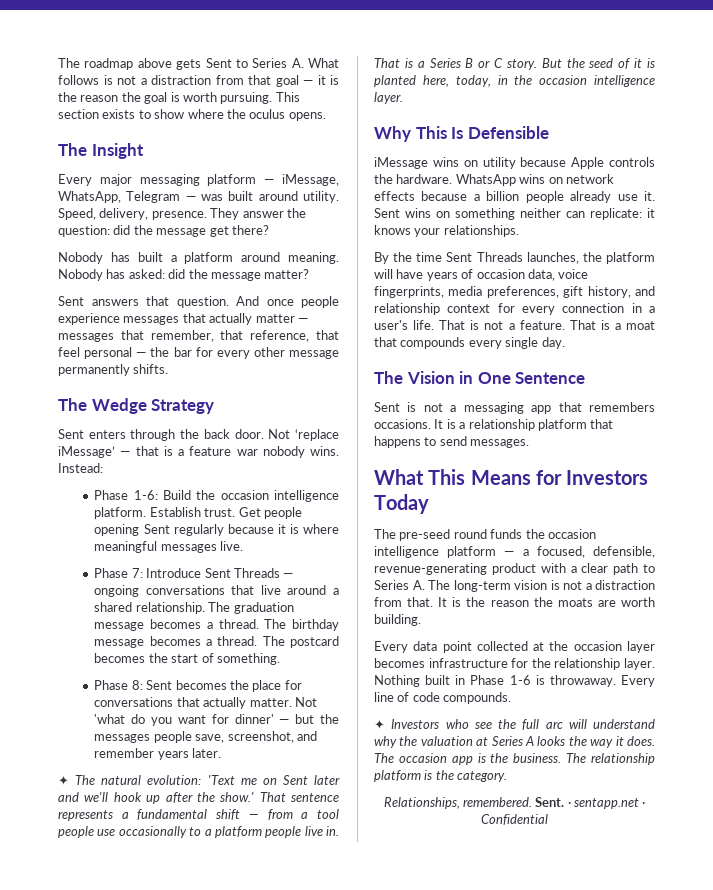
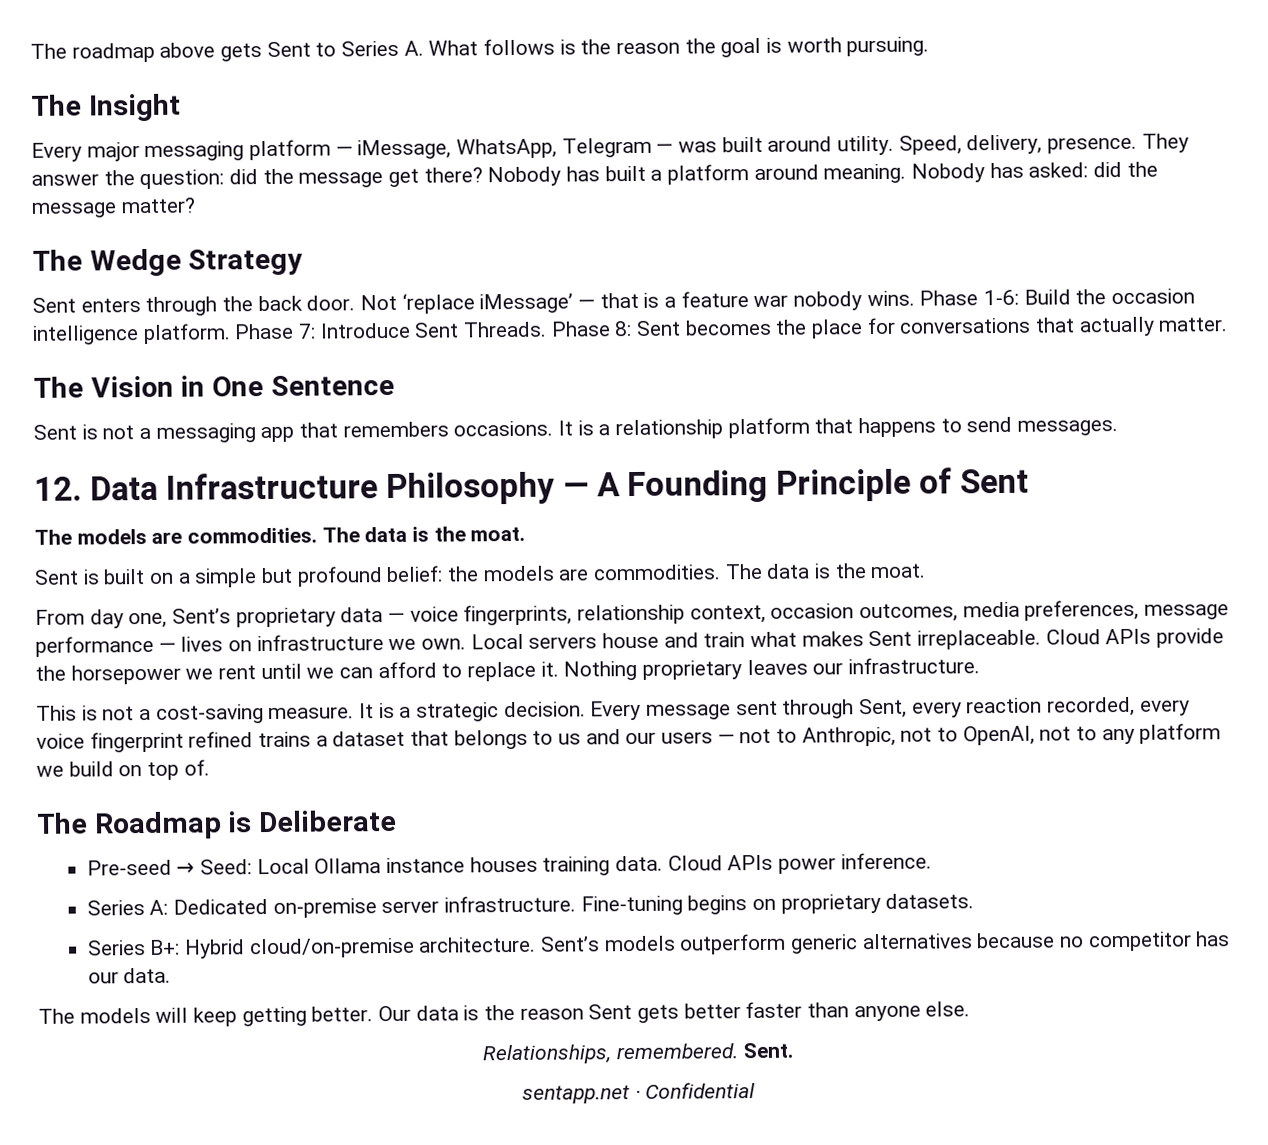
[117,75,339,87] not a distraction from that goal — it is -> (576, 47) none
[275,92,300,102] [58,109,326,121] This section exists to show where the oculus opens. -> (930, 46) none
(269, 230) // -> (483, 175) none
[58,296,339,308] [58,313,308,325] [58,330,339,342] [58,347,339,359] [58,364,169,376] // Sent answers that question. And once people experience messages that actually matter — messages that remember, that reference, that feel personal — the bar for every other message permanently shifts. -> (196, 205) none
[58,463,103,473] Instead: // -> (915, 298) none
[149,507,302,519] [94,524,339,536] [94,541,244,553] [94,568,294,578] [94,585,339,597] [94,602,294,614] [94,619,339,631] [94,636,339,648] [94,653,280,665] Establish trust. Get people opening Sent regularly because it is where meaningful messages live. // Phase 7: Introduce Sent Threads — ongoing conversations that live around a shared relationship. The graduation message becomes a thread. The birthday message becomes a thread. The postcard becomes the start of something. // -> [234,321,548,340] Phase 7: Introduce Sent Threads.
[294,697,317,707] [94,714,339,726] [94,731,317,743] [94,748,222,760] [58,775,340,786] [58,792,339,804] [58,809,340,821] [58,826,339,838] [374,58,655,70] [374,75,655,87] [374,92,403,104] [374,126,549,142] [374,157,655,169] [374,174,614,186] [374,191,655,203] [374,208,655,220] [374,225,519,237] [374,252,655,264] [374,269,589,281] [374,286,655,298] [374,303,655,315] [374,320,655,330] [374,337,565,349] Not 'what do you want for dinner' — but the messages people save, screenshot, and remember years later. // ✦ The natural evolution: 'Text me on Sent later and we'll hook up after the show.' That sentence represents a fundamental shift — from a tool people use occasionally to a platform people live in. That is a Series B or C story. But the seed of it is planted here, today, in the occasion intelligence layer. // Why This Is Defensible // iMessage wins on utility because Apple controls the hardware. WhatsApp wins on network effects because a billion people already use it. Sent wins on something neither can replicate: it knows your relationships. // By the time Sent Threads launches, the platform will have years of occasion data, voice fingerprints, media preferences, gift history, and relationship context for every connection in a user's life. That is not a feature. That is a moat that compounds every single day. -> (1229, 324) none
[374,469,649,485] [374,494,429,514] [374,529,596,541] [374,546,655,558] [374,563,655,575] [374,580,655,592] [374,597,655,607] [374,614,421,626] [374,641,655,653] [374,658,655,670] [374,675,655,687] [374,692,512,704] [374,719,655,730] [374,736,655,748] [374,753,655,765] [374,770,508,782] What This Means for Investors Today // The pre-seed round funds the occasion intelligence platform — a focused, defensible, revenue-generating product with a clear path to Series A. The long-term vision is not a distraction from that. It is the reason the moats are worth building. // Every data point collected at the occasion layer becomes infrastructure for the relationship layer. Nothing built in Phase 1-6 is throwaway. Every line of code compounds. // ✦ Investors who see the full arc will understand why the valuation at Series A looks the way it does. The occasion app is the business. The relationship platform is the category. -> [34,467,1030,506] [34,526,526,545] [34,563,927,588] [35,599,1230,629] [35,628,1225,657] [35,657,981,685] [36,696,1190,724] [36,723,1222,753] [36,759,210,780] [36,809,398,840] [86,852,932,876] [86,893,975,918] [87,931,1231,959] [87,967,172,984] [38,1001,971,1027] 12. Data Infrastructure Philosophy — A Founding Principle of Sent // The models are commodities. The data is the moat. // Sent is built on a simple but profound belief: the models are commodities. The data is the moat. // From day one, Sent’s proprietary data — voice fingerprints, relationship context, occasion outcomes, media preferences, message performance — lives on infrastructure we own. Local servers house and train what makes Sent irreplaceable. Cloud APIs provide the horsepower we rent until we can afford to replace it. Nothing proprietary leaves our infrastructure. // This is not a cost-saving measure. It is a strategic decision. Every message sent through Sent, every reaction recorded, every voice fingerprint refined trains a dataset that belongs to us and our users — not to Anthropic, not to OpenAI, not to any platform we build on top of. // The Roadmap is Deliberate // Pre-seed → Seed: Local Ollama instance houses training data. Cloud APIs power inference. // Series A: Dedicated on-premise server infrastructure. Fine-tuning begins on proprietary datasets. // Series B+: Hybrid cloud/on-premise architecture. Sent’s models outperform generic alternatives because no competitor has our data. // The models will keep getting better. Our data is the reason Sent gets better faster than anyone else.
[567,802,571,807] · -> (793, 1050) //

